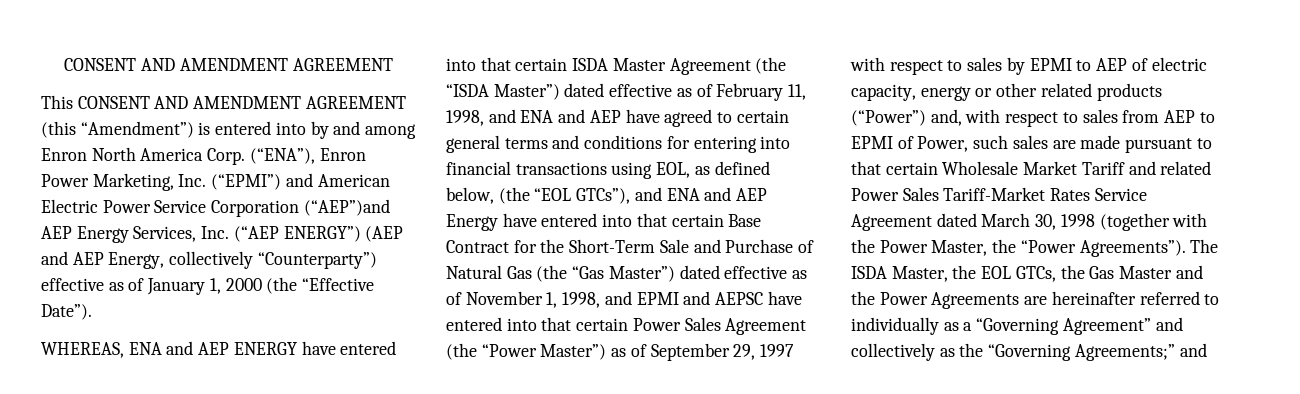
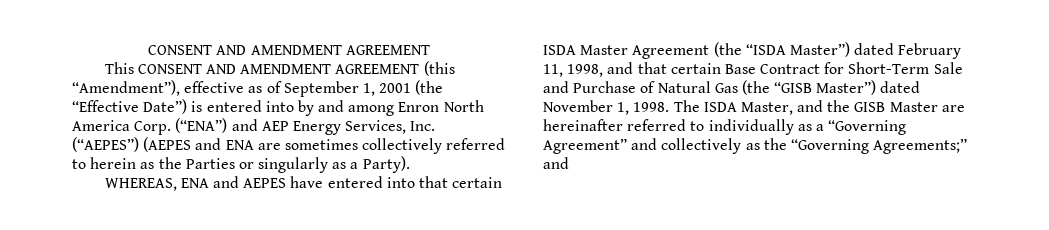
[80,121,194,138] “Amendment”) -> [72,80,444,97] [72,99,188,114] “Amendment”), effective as of September 1, 2001 (the “Effective Date”)
[249,148,366,164] [41,173,390,191] [41,199,390,217] [41,226,404,243] [41,251,377,269] [41,277,375,295] [41,304,92,320] (“ENA”), Enron Power Marketing, Inc. (“EPMI”) and American Electric Power Service Corporation (“AEP”)and AEP Energy Services, Inc. (“AEP ENERGY”) (AEP and AEP Energy, collectively “Counterparty”) effective as of January 1, 2000 (the “Effective Date”). -> [175,118,436,135] [72,137,506,154] [72,156,410,173] (“ENA”) and AEP Energy Services, Inc. (“AEPES”) (AEPES and ENA are sometimes collectively referred to herein as the Parties or singularly as a Party).
[198,342,297,355] AEP ENERGY -> [243,178,287,188] AEPES
[609,84,713,97] effective as of -> (895, 49) none
[520,109,789,127] [446,135,791,153] [446,161,770,179] [446,187,768,204] [446,213,633,231] ENA and AEP have agreed to certain general terms and conditions for entering into financial transactions using EOL, as defined below, (the “EOL GTCs”), and ENA and AEP Energy have entered into -> (634, 68) none
[540,239,565,253] the -> (845, 68) none
[572,265,808,282] [446,291,802,308] [446,317,807,335] [446,343,795,361] [850,57,1207,75] [851,83,1162,101] [851,109,1215,127] [851,135,1212,153] [851,161,1212,175] [851,187,1147,201] [851,213,1208,231] [851,239,1219,257] [851,265,1203,282] [851,291,1020,309] “Gas Master”) dated effective as of November 1, 1998, and EPMI and AEPSC have entered into that certain Power Sales Agreement (the “Power Master”) as of September 29, 1997 with respect to sales by EPMI to AEP of electric capacity, energy or other related products (“Power”) and, with respect to sales from AEP to EPMI of Power, such sales are made pursuant to that certain Wholesale Market Tariff and related Power Sales Tariff-Market Rates Service Agreement dated March 30, 1998 (together with the Power Master, the “Power Agreements”). The ISDA Master, the EOL GTCs, the Gas Master and the Power Agreements -> [774,80,921,95] [543,100,938,115] “GISB Master”) dated November 1, 1998. The ISDA Master, and the GISB Master

